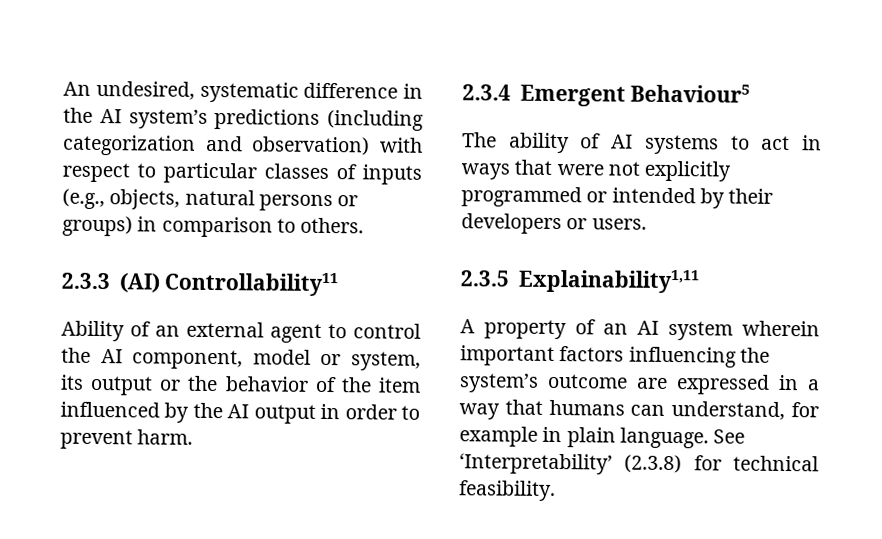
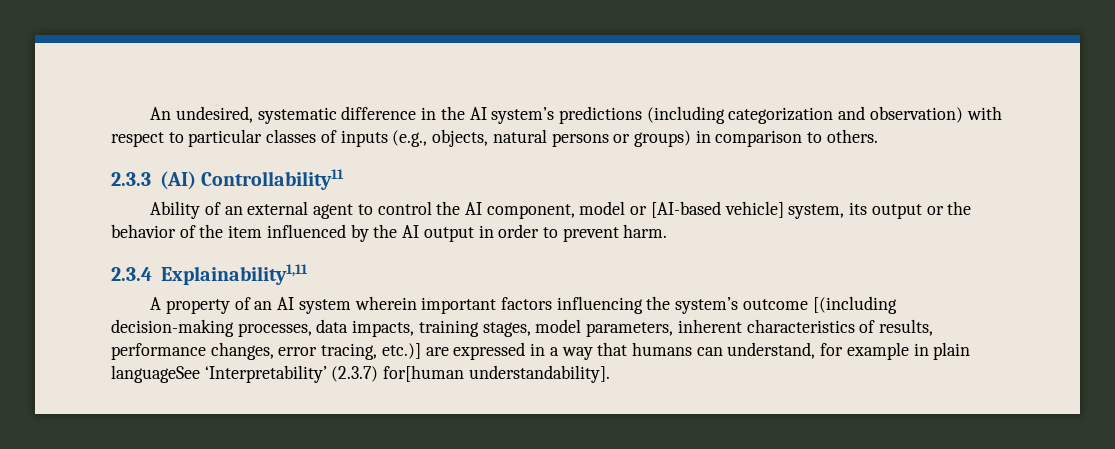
(342, 359) none -> [650,201,784,218] [AI-based vehicle]
[519,83,751,107] [462,132,822,155] [461,159,732,182] [461,186,774,209] [461,213,647,235] [460,270,509,287] Emergent Behaviour5 // The ability of AI systems to act in ways that were not explicitly programmed or intended by their developers or users. // 2.3.5 -> (152, 274) none
(628, 381) none -> [812,296,897,314] [111,319,933,337] [111,342,421,360] [(including decision-making processes, data impacts, training stages, model parameters, inherent characteristics of results, performance changes, error tracing, etc.)]
[619,427,746,449] [459,453,819,475] [458,480,556,502] language. See ‘Interpretability’ (2.3.8) for technical feasibility. -> [111,365,610,383] languageSee ‘Interpretability’ (2.3.7) for[human understandability].

